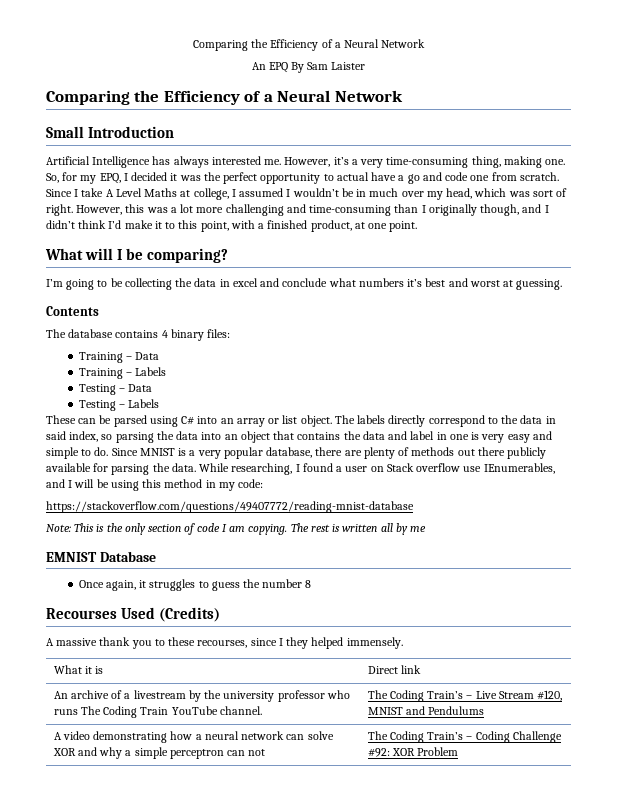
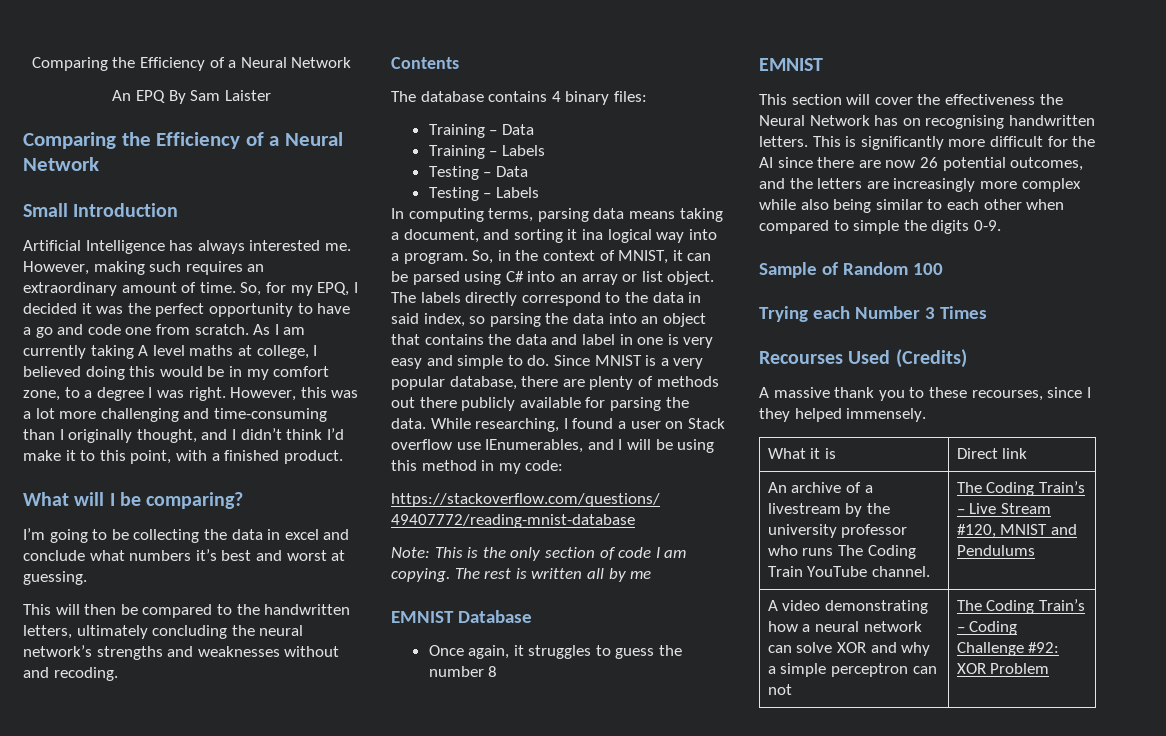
[333,156,566,168] it’s a very time-consuming thing, making one. -> [93,261,265,275] [23,282,236,296] making such requires an extraordinary amount of time.
[336,172,369,181] actual -> (313, 308) none
[46,188,568,200] Since I take A Level Maths at college, I assumed I wouldn’t be in much over my head, which was sort of -> [253,324,306,335] [23,345,318,359] [23,366,330,380] [23,387,184,401] As I am currently taking A level maths at college, I believed doing this would be in my comfort zone, to a degree I was
[480,204,520,216] though, -> [136,429,197,443] thought,
[310,220,418,232] product, at one point. -> [283,450,343,464] product.
(563, 284) none -> [23,604,351,618] [23,625,304,639] [23,645,340,660] [23,667,118,681] // This will then be compared to the handwritten letters, ultimately concluding the neural network’s strengths and weaknesses without and recoding.
[46,415,76,424] These -> [391,208,723,222] [391,229,717,243] [391,250,683,264] In computing terms, parsing data means taking a document, and sorting it ina logical way into a program. So, in the context of MNIST, it
(312, 584) none -> [759,58,823,71] [759,94,1063,105] [759,115,1095,129] [759,136,1096,150] [759,157,1084,171] [759,178,1081,192] [759,199,1065,213] [759,220,1001,234] [759,262,943,278] [759,306,987,322] // EMNIST // This section will cover the effectiveness the Neural Network has on recognising handwritten letters. This is significantly more difficult for the AI since there are now 26 potential outcomes, and the letters are increasingly more complex while also being similar to each other when compared to simple the digits 0-9. // Sample of Random 100 // Trying each Number 3 Times

